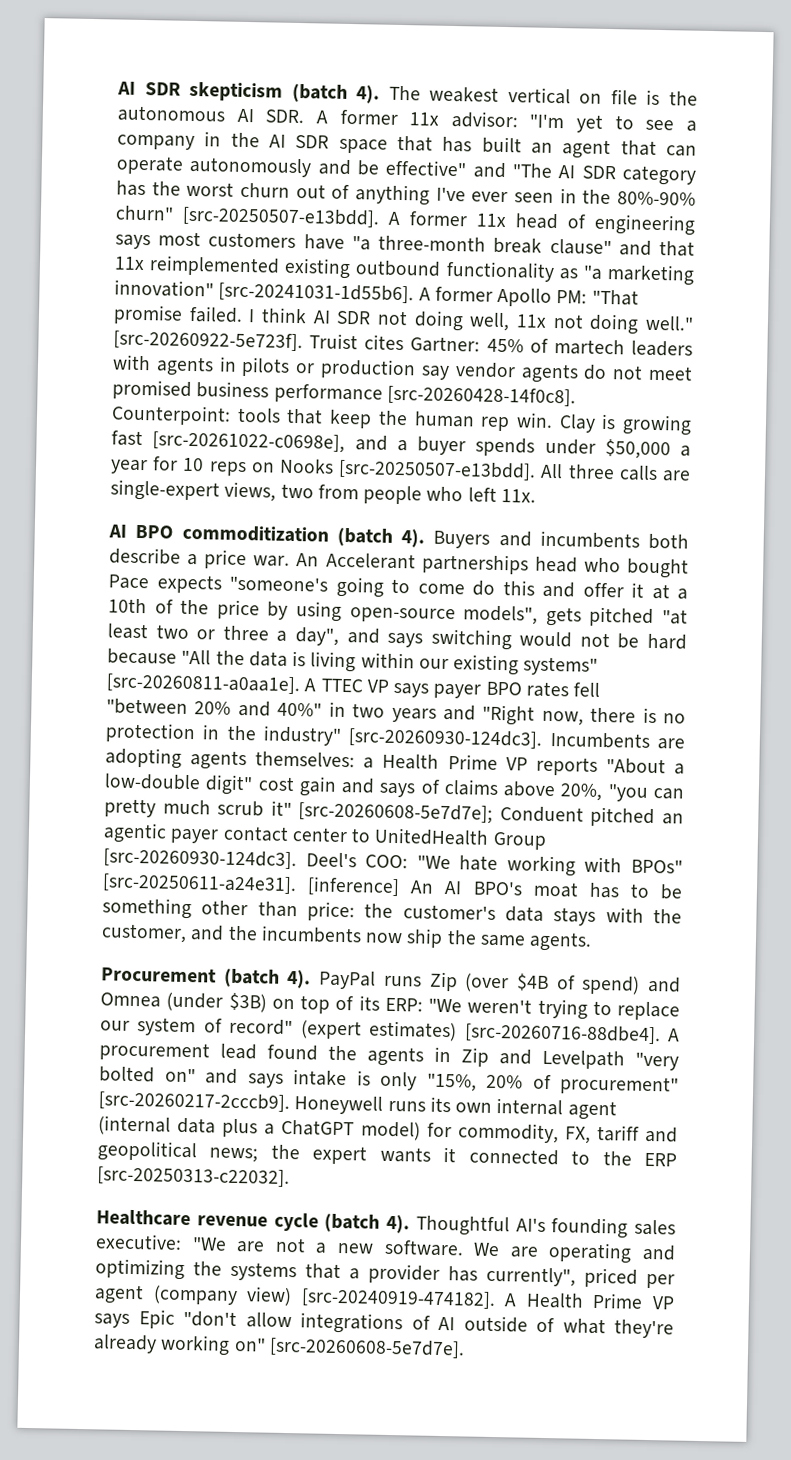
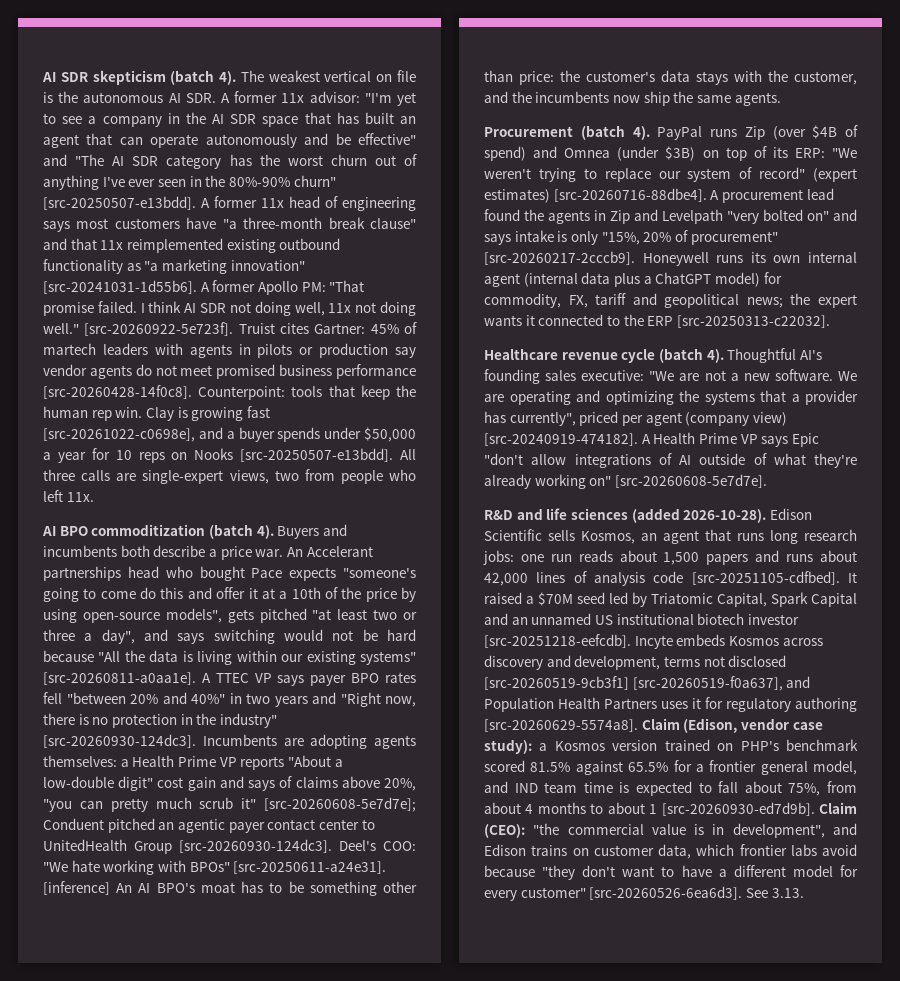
(465, 1348) none -> [484,508,812,523] [484,529,857,544] [483,550,857,565] [484,571,857,586] [484,592,857,607] [484,613,799,625] [484,634,823,649] [484,655,787,670] [484,676,811,691] [484,697,857,712] [484,718,823,733] [484,739,858,754] [484,760,857,775] [484,781,857,796] [484,802,857,816] [484,823,857,838] [484,844,857,859] [484,865,858,880] [484,886,804,901] // R&D and life sciences (added 2026-10-28). Edison Scientific sells Kosmos, an agent that runs long research jobs: one run reads about 1,500 papers and runs about 42,000 lines of analysis code [src-20251105-cdfbed]. It raised a $70M seed led by Triatomic Capital, Spark Capital and an unnamed US institutional biotech investor [src-20251218-eefcdb]. Incyte embeds Kosmos across discovery and development, terms not disclosed [src-20260519-9cb3f1] [src-20260519-f0a637], and Population Health Partners uses it for regulatory authoring [src-20260629-5574a8]. Claim (Edison, vendor case study): a Kosmos version trained on PHP's benchmark scored 81.5% against 65.5% for a frontier general model, and IND team time is expected to fall about 75%, from about 4 months to about 1 [src-20260930-ed7d9b]. Claim (CEO): "the commercial value is in development", and Edison trains on customer data, which frontier labs avoid because "they don't want to have a different model for every customer" [src-20260526-6ea6d3]. See 3.13.

